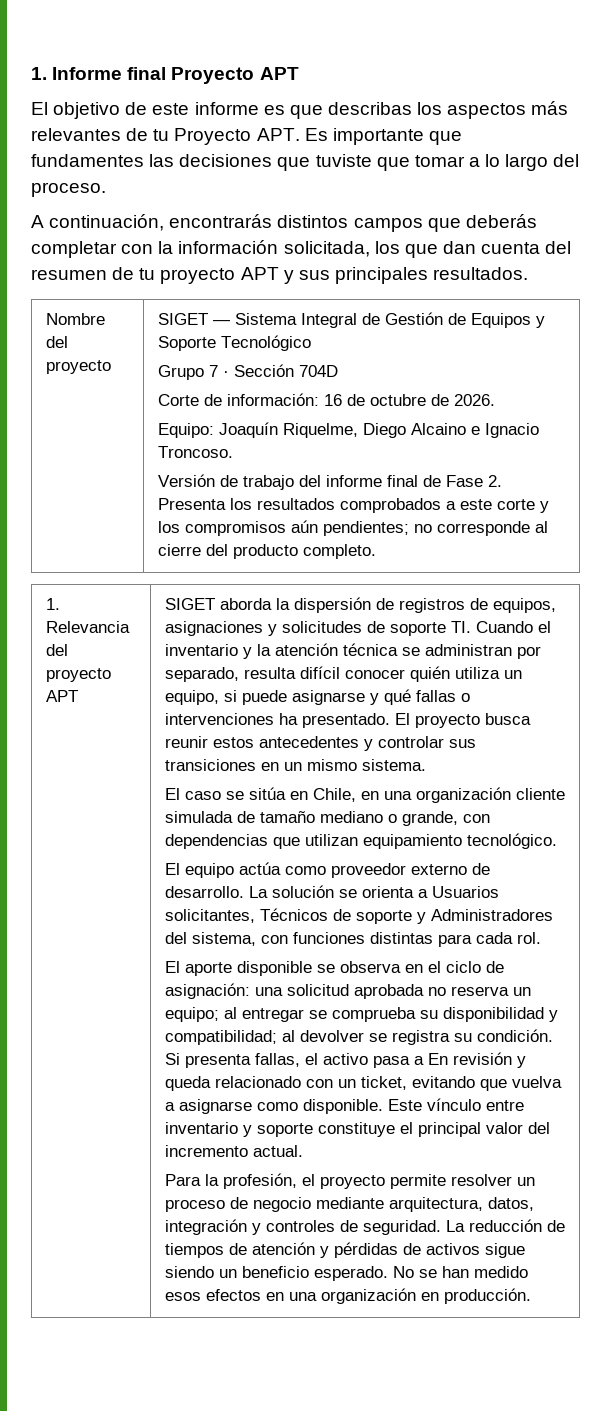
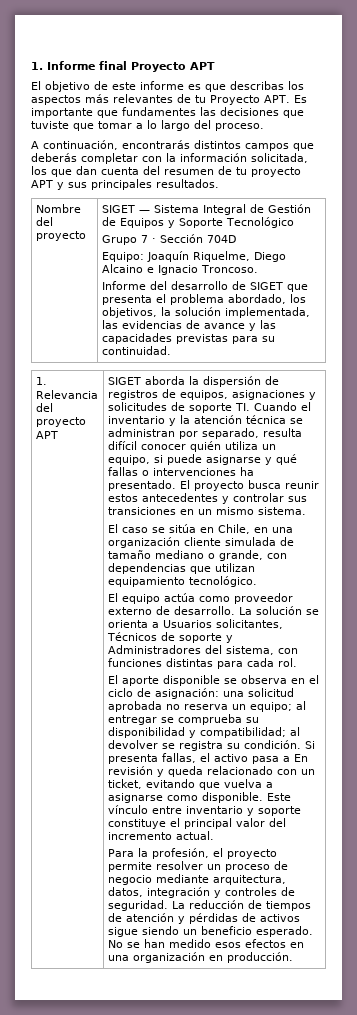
[157,393,495,406] // Corte de información: 16 de octubre de 2026. -> (236, 239) none
[157,474,502,490] [157,498,549,513] [157,520,548,536] [157,544,376,559] Versión de trabajo del informe final de Fase 2. Presenta los resultados comprobados a este corte y los compromisos aún pendientes; no corresponde al cierre del producto completo. -> [101,281,308,292] [101,294,306,305] [101,307,310,318] [101,320,276,331] [101,333,275,344] [101,346,171,355] Informe del desarrollo de SIGET que presenta el problema abordado, los objetivos, la solución implementada, las evidencias de avance y las capacidades previstas para su continuidad.

